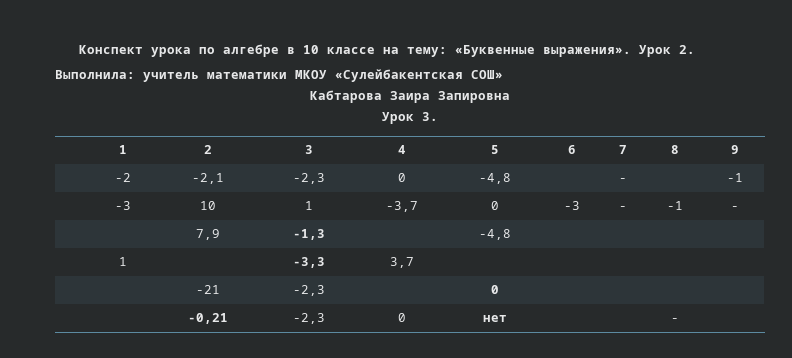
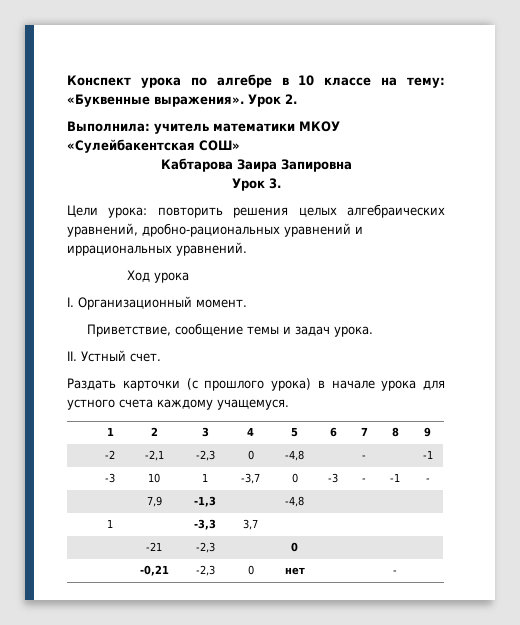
(438, 116) none -> [67,204,445,218] [67,223,363,237] [67,242,247,256] [126,270,189,283] [67,296,247,310] [86,323,373,337] [67,350,161,362] [67,378,445,391] [67,399,289,410] // Цели урока: повторить решения целых алгебраических уравнений, дробно-рациональных уравнений и иррациональных уравнений. // Ход урока // I. Организационный момент. // Приветствие, сообщение темы и задач урока. // II. Устный счет. // Раздать карточки (с прошлого урока) в начале урока для устного счета каждому учащемуся.

